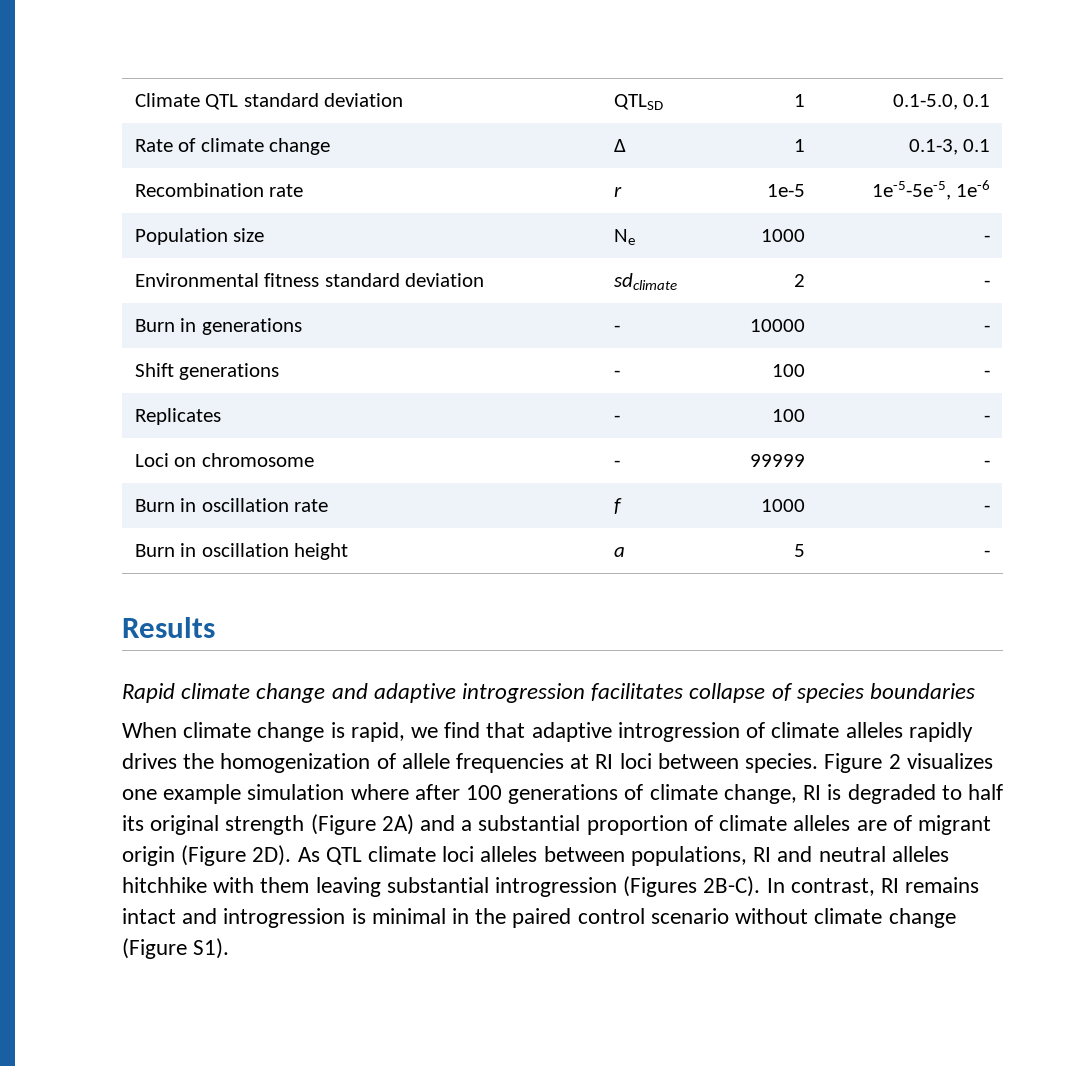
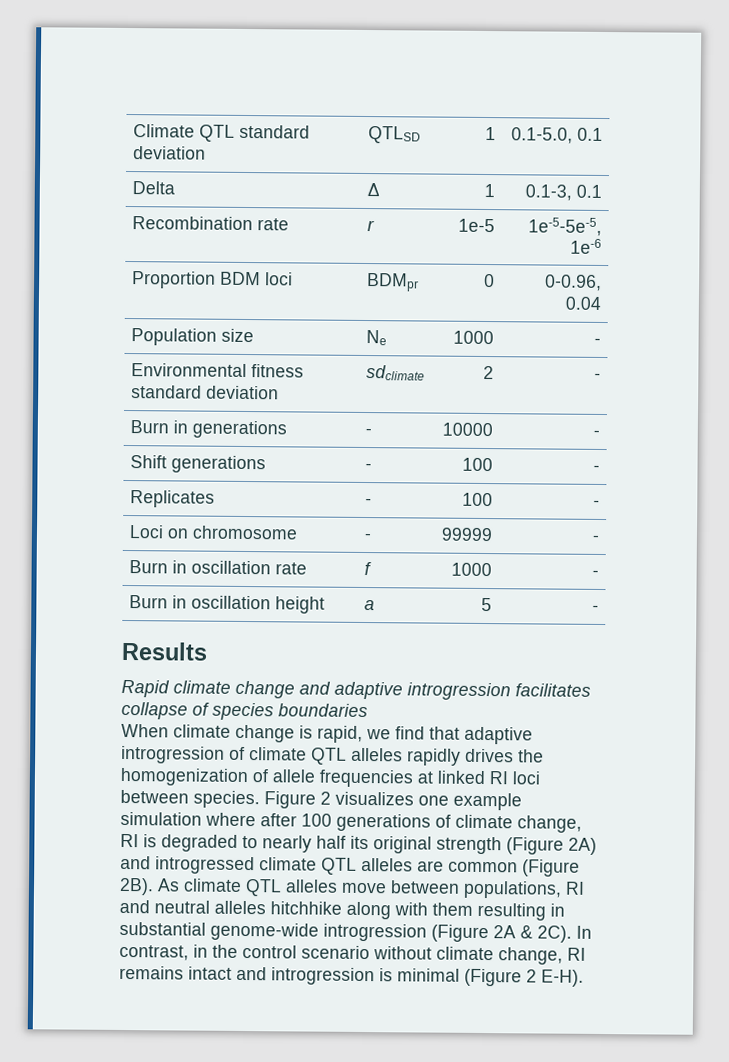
[134,138,331,155] Rate of climate change -> [132,181,176,195] Delta
(991, 188) none -> [132,271,294,289] [367,273,420,292] [483,273,495,288] [544,274,602,291] [564,296,601,310] // Proportion BDM loci | BDMpr | 0 | 0-0.96, 0.04
(840, 730) none -> [311,747,347,765] QTL
(590, 761) none -> [437,770,485,785] linked
(962, 792) none -> [262,835,312,853] nearly
[461,815,991,835] [122,845,538,866] a substantial proportion of climate alleles are of migrant origin (Figure 2D). As QTL climate loci alleles -> [155,856,580,877] [119,877,387,897] introgressed climate QTL alleles are common (Figure 2B). As climate QTL alleles move
(207, 885) none -> [346,901,391,920] along
[315,876,875,897] leaving substantial introgression (Figures 2B-C). In contrast, -> [477,902,565,921] [119,921,592,943] [119,944,563,965] resulting in substantial genome-wide introgression (Figure 2A & 2C). In contrast, in the control scenario without climate change,
[452,908,956,928] [122,938,230,959] in the paired control scenario without climate change (Figure S1). -> [464,968,584,987] (Figure 2 E-H).

